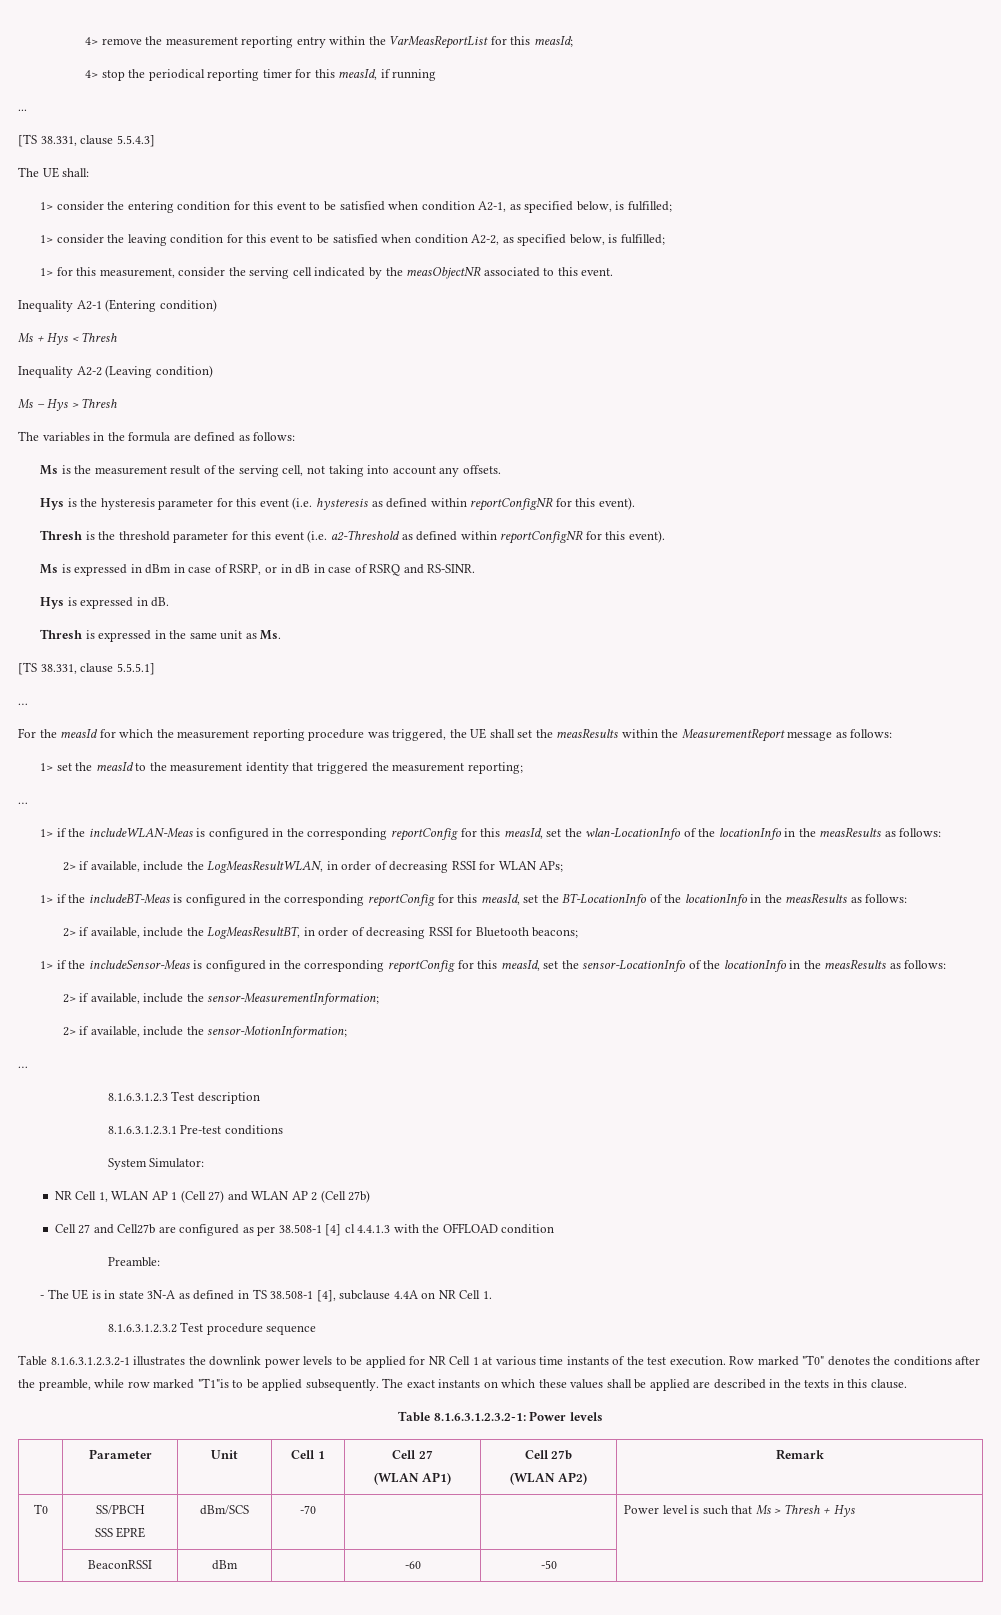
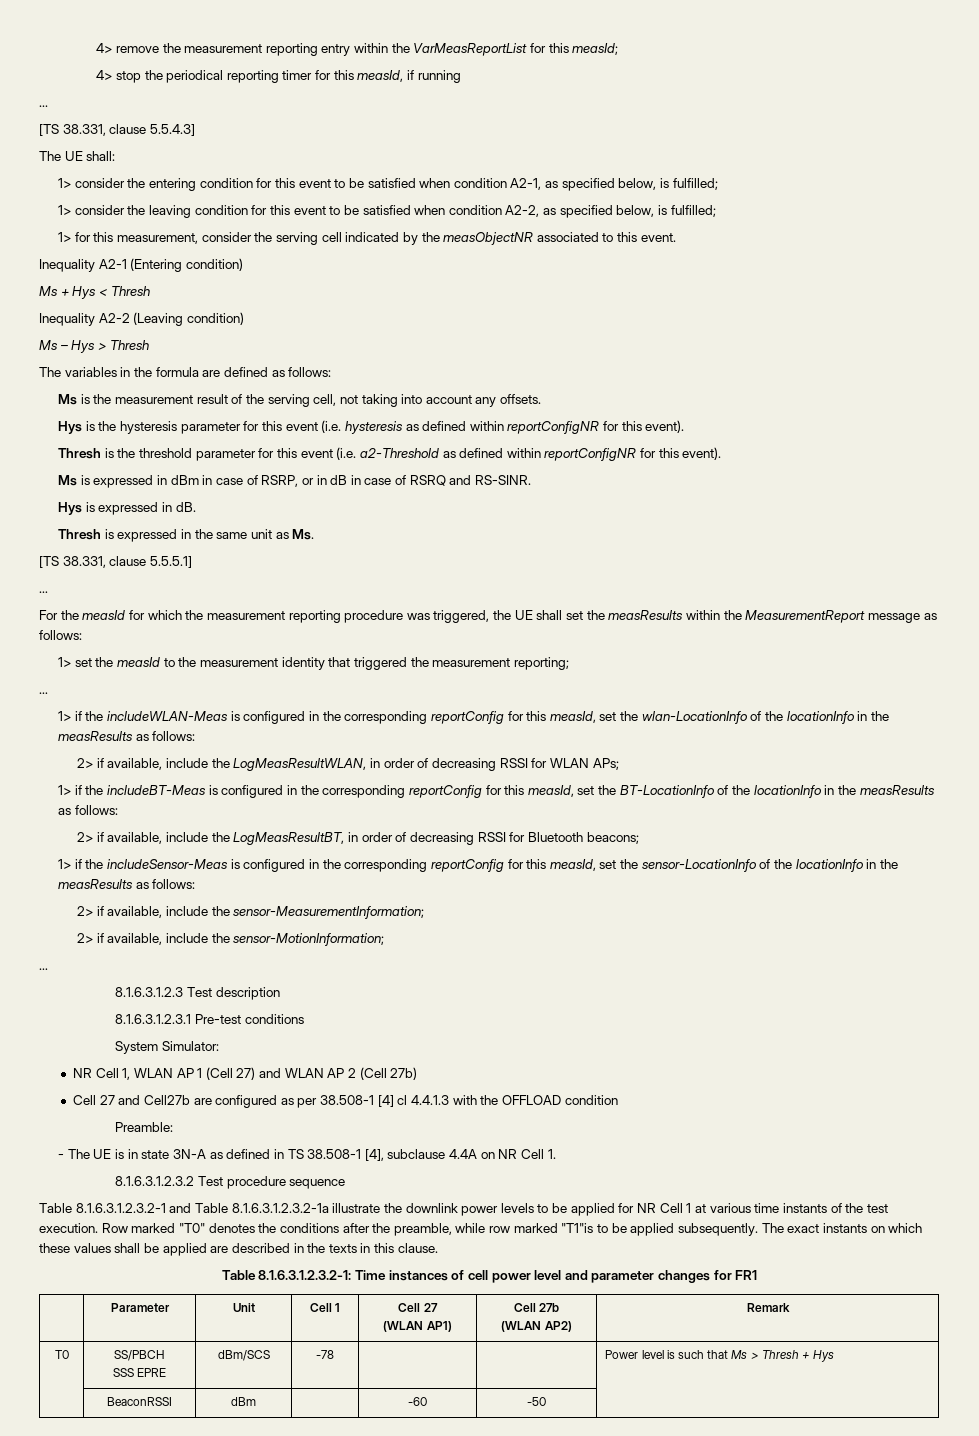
[133,1356,186,1366] illustrates -> [169,1203,381,1213] and Table 8.1.6.3.1.2.3.2-1a illustrate
[529,1411,603,1421] Power levels -> [354,1270,758,1283] Time instances of cell power level and parameter changes for FR1
[300,1505,316,1514] -70 -> [316,1350,334,1359] -78

